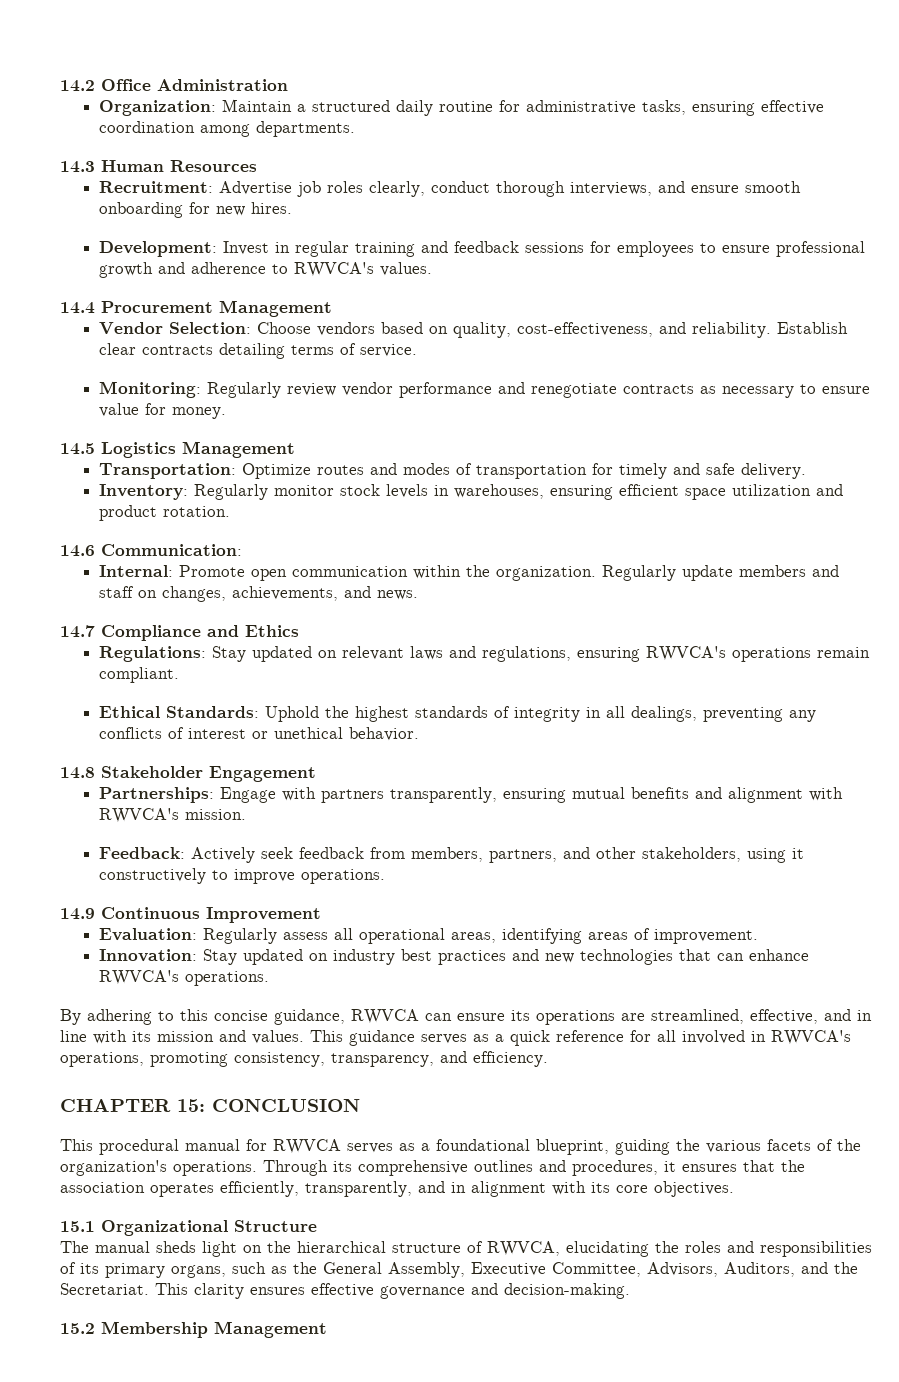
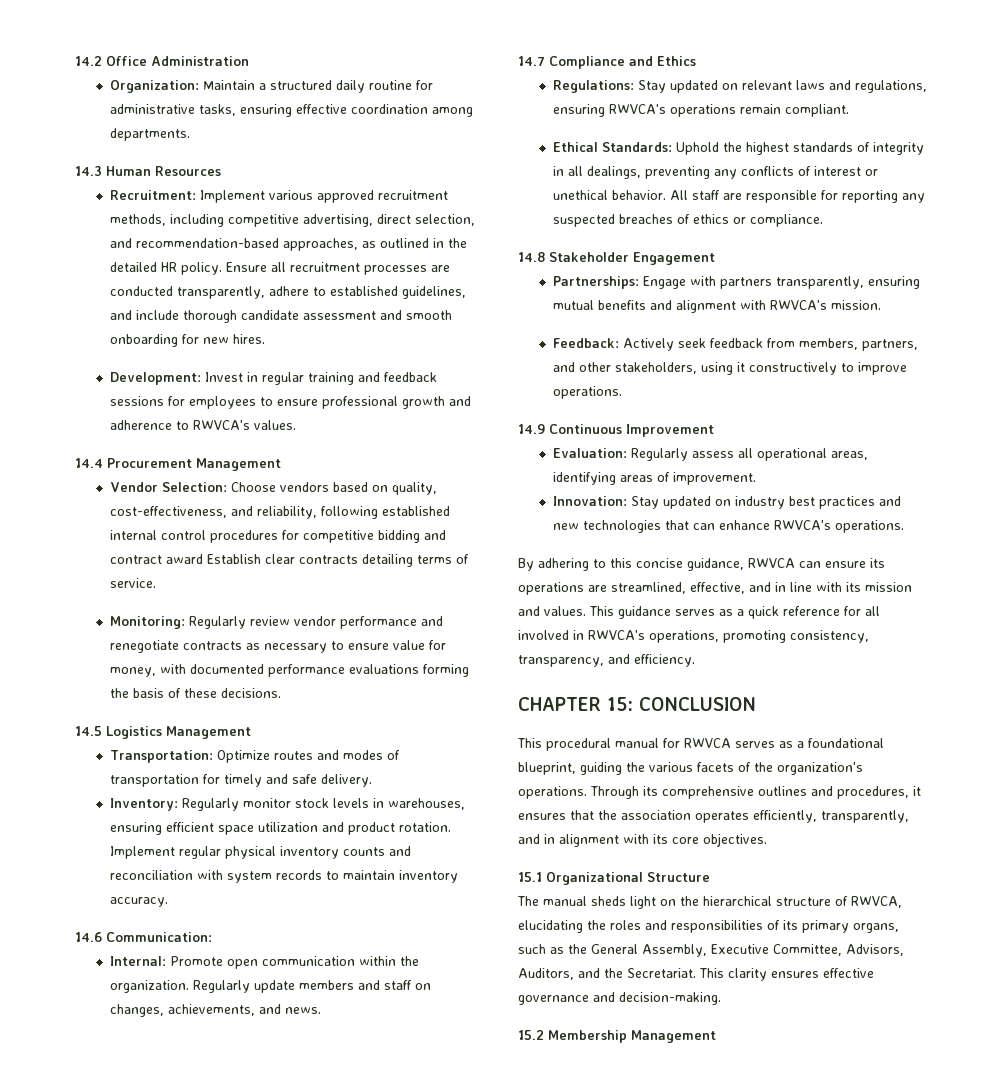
[218,181,739,197] Advertise job roles clearly, conduct thorough interviews, and ensure -> [200,190,449,203] [110,214,476,227] [110,238,468,251] [110,262,451,275] [110,286,467,299] [110,310,403,323] Implement various approved recruitment methods, including competitive advertising, direct selection, and recommendation-based approaches, as outlined in the detailed HR policy. Ensure all recruitment processes are conducted transparently, adhere to established guidelines, and include thorough candidate assessment and
[691,322,771,338] reliability. -> [257,506,451,519] [110,530,447,543] [110,554,204,564] reliability, following established internal control procedures for competitive bidding and contract award
[171,407,226,419] money. -> [110,664,470,677] [110,688,282,698] money, with documented performance evaluations forming the basis of these decisions.
(230, 511) none -> [110,846,412,859] [110,870,459,883] [110,897,169,907] Implement regular physical inventory counts and reconciliation with system records to maintain inventory accuracy.
(419, 734) none -> [670,190,926,203] [553,214,824,227] All staff are responsible for reporting any suspected breaches of ethics or compliance.

